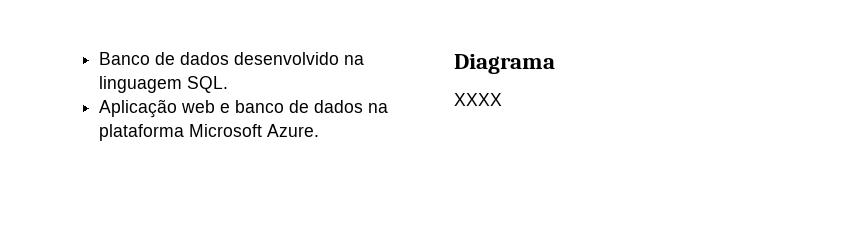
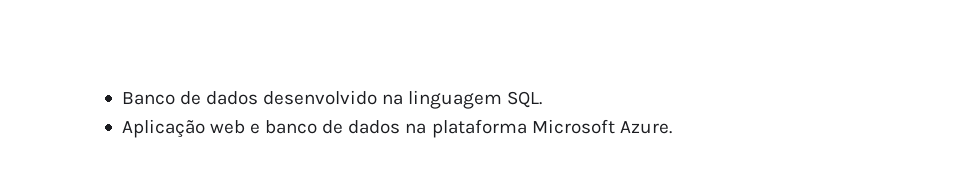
[454,54,555,74] [454,93,502,106] // Diagrama // XXXX -> (672, 127) none

